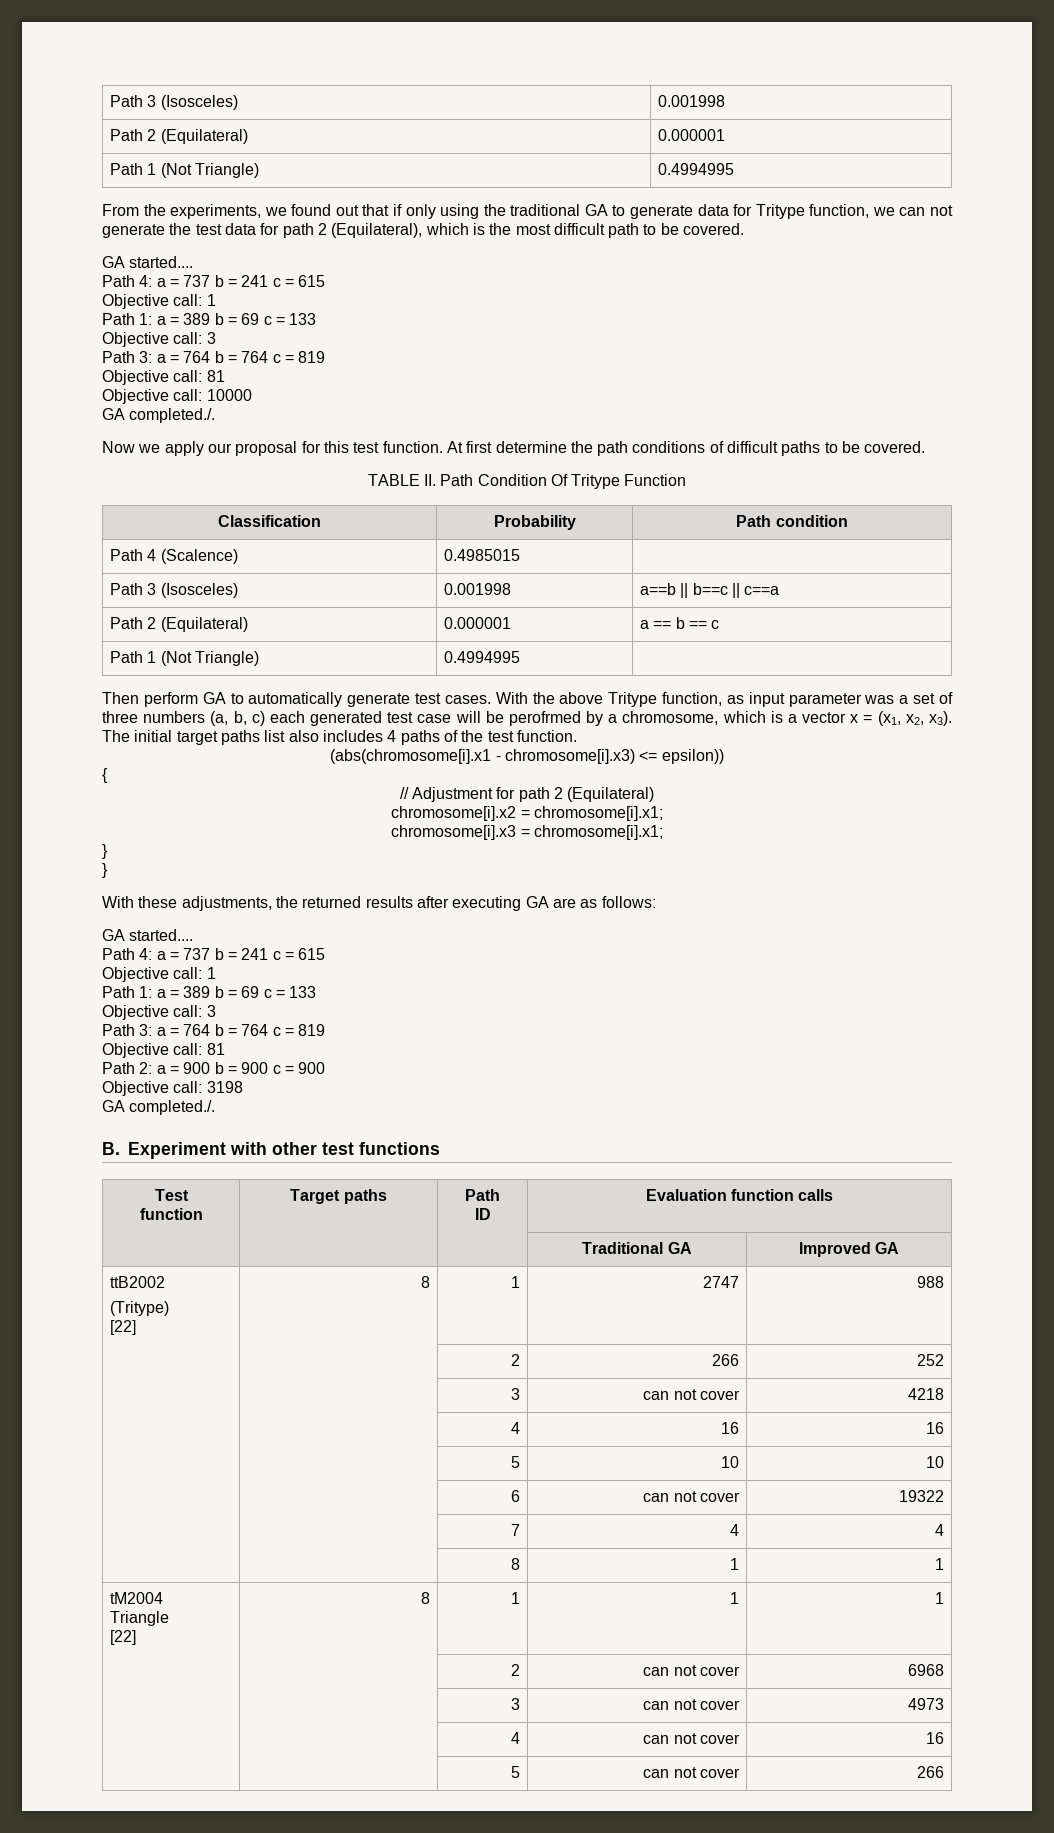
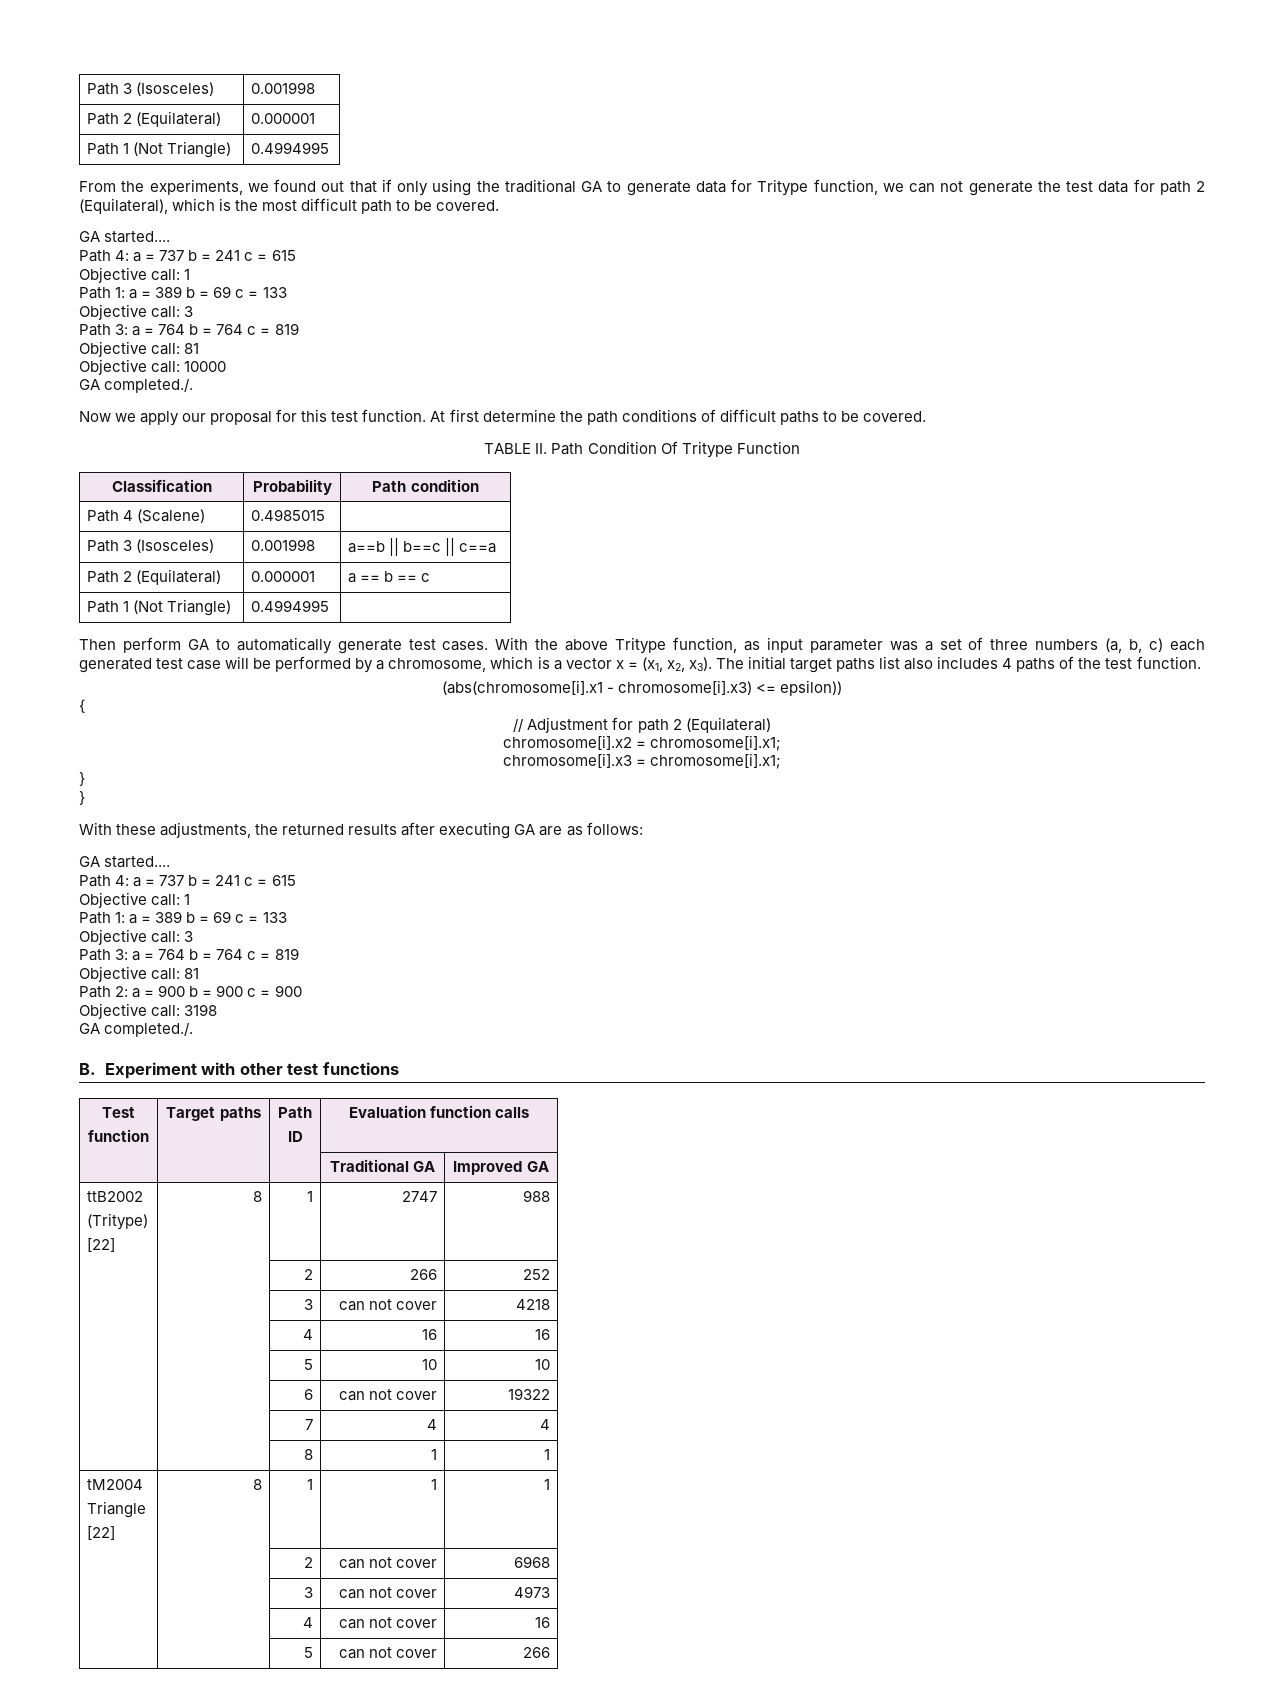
[160,549,238,564] (Scalence) -> [137,509,206,523] (Scalene)
[508,711,581,726] perofrmed -> [275,656,352,672] performed

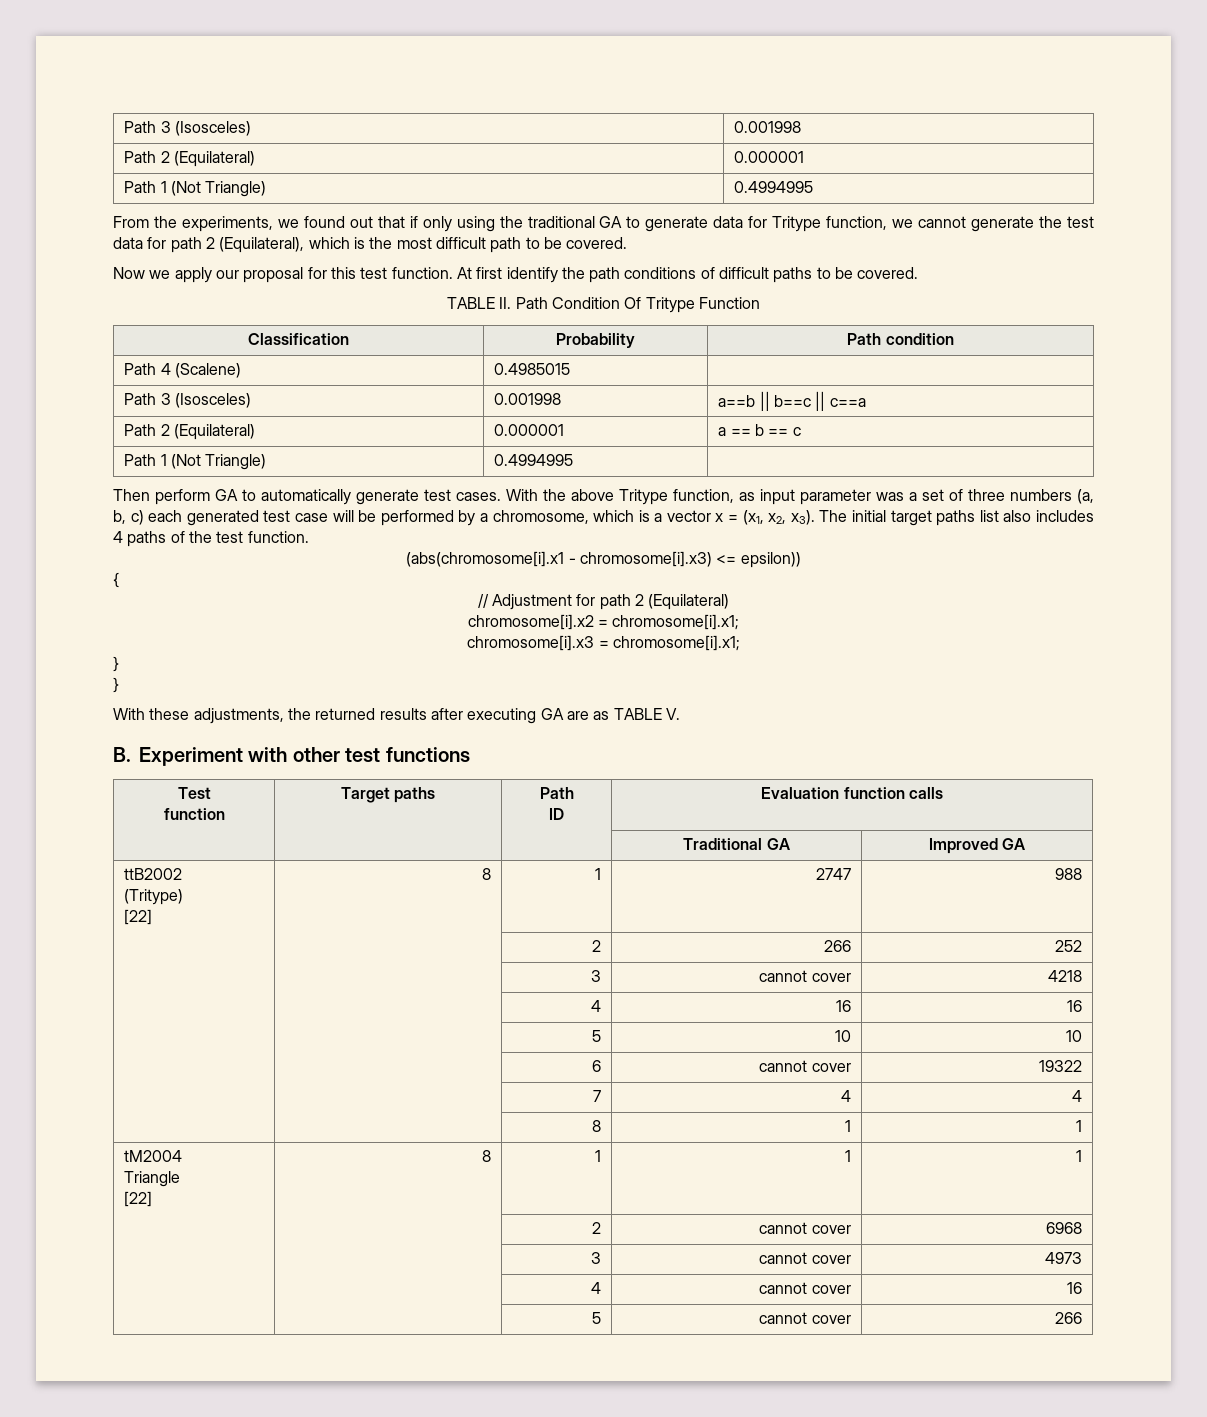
[909,181,964,193] can not -> [918,216,967,228] cannot
[79,231,171,243] [79,250,296,262] [79,267,191,283] [79,286,287,299] [79,304,194,320] [79,323,299,336] [79,341,200,357] [79,359,227,375] [79,378,194,393] // GA started.... // Path 4: a = 737 b = 241 c = 615 // Objective call: 1 // Path 1: a = 389 b = 69 c = 133 // Objective call: 3 // Path 3: a = 764 b = 764 c = 819 // Objective call: 81 // Objective call: 10000 // GA completed./. -> (628, 243) none
[482,409,556,422] determine -> [506,267,558,283] identify
[586,822,643,835] [79,856,171,868] [79,875,296,887] [79,892,191,908] [79,911,287,924] [79,929,194,945] [79,948,299,961] [79,966,200,982] [79,985,302,998] [79,1003,218,1019] [79,1022,194,1037] follows: // GA started.... // Path 4: a = 737 b = 241 c = 615 // Objective call: 1 // Path 1: a = 389 b = 69 c = 133 // Objective call: 3 // Path 3: a = 764 b = 764 c = 819 // Objective call: 81 // Path 2: a = 900 b = 900 c = 900 // Objective call: 3198 // GA completed./. -> [613,708,680,720] TABLE V.
[338,1299,392,1311] can not -> [759,970,808,982] cannot
[338,1389,392,1401] can not -> [759,1060,808,1072] cannot
[338,1557,392,1569] can not -> [759,1222,808,1234] cannot
[338,1587,392,1599] can not -> [759,1252,808,1264] cannot
[338,1617,392,1629] can not -> [759,1282,808,1294] cannot
[338,1647,392,1659] can not -> [759,1312,808,1324] cannot

